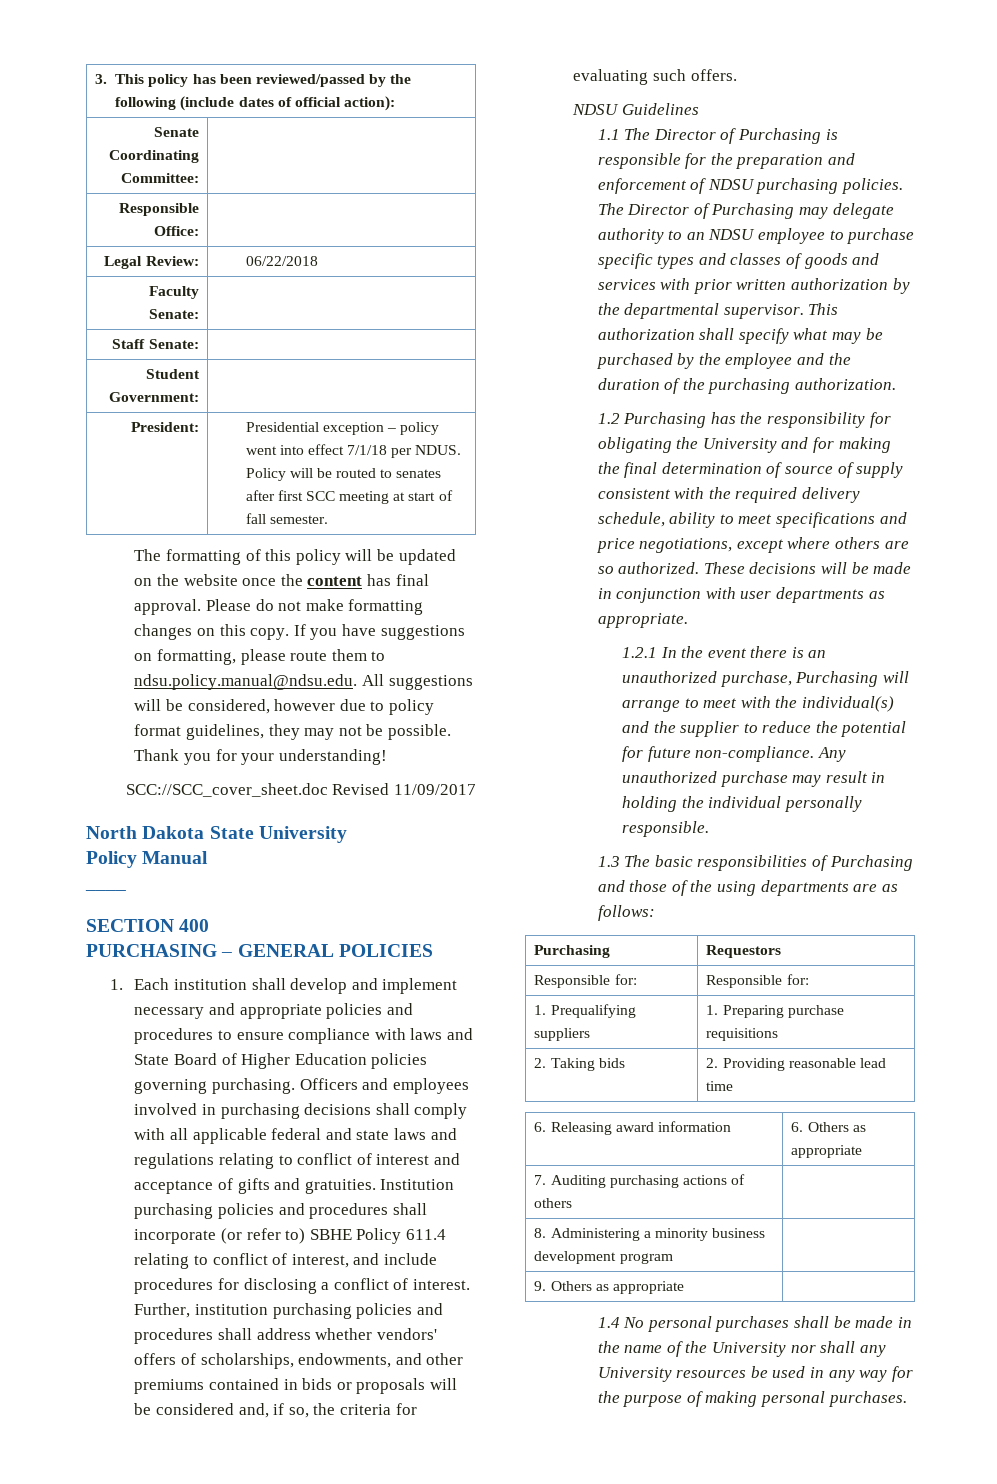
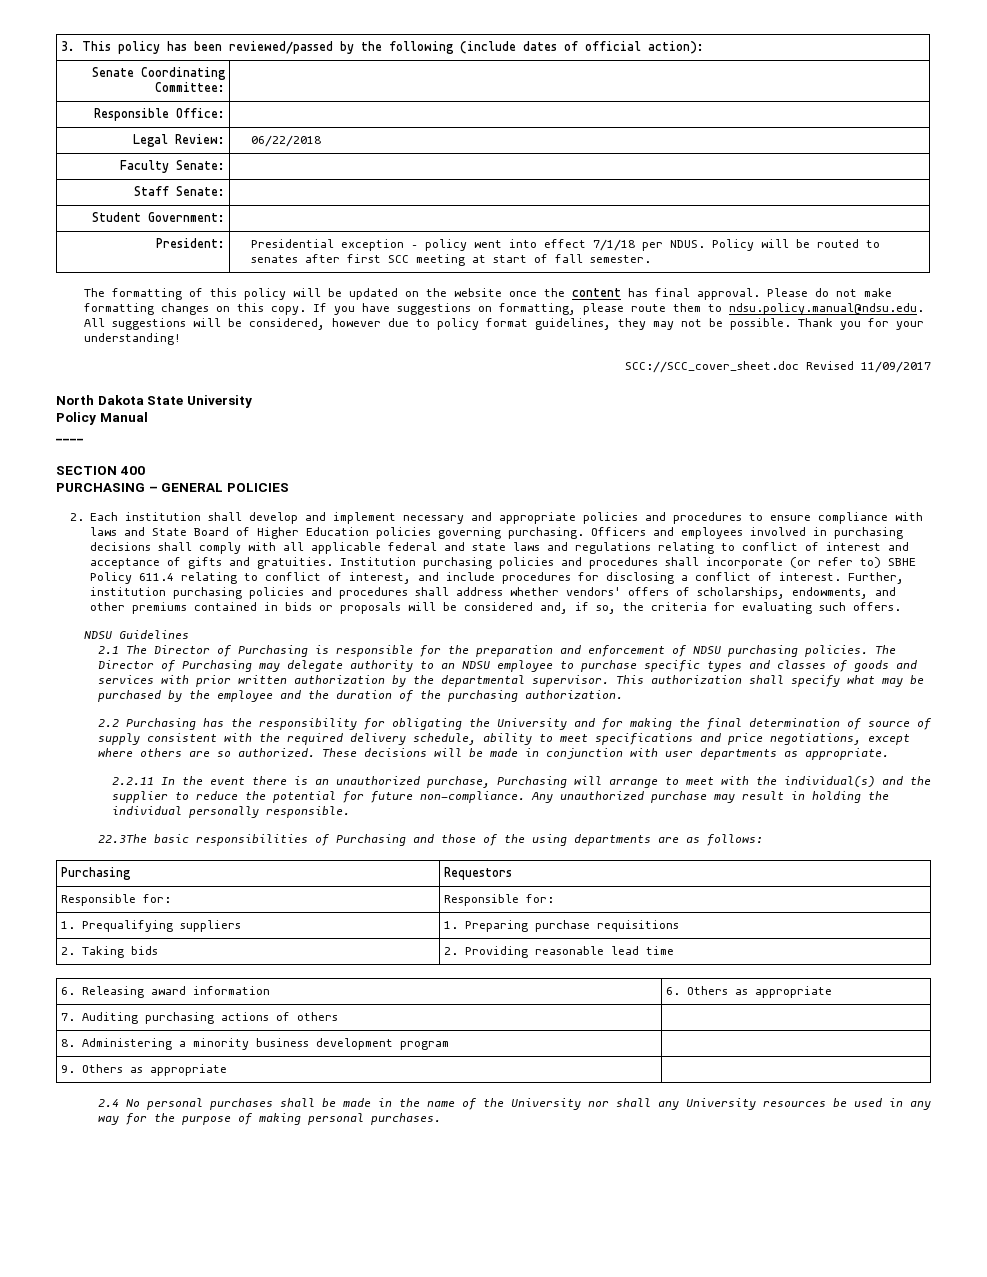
[110,979,124,990] 1. -> [69,513,84,521] 2.
[597,129,620,140] 1.1 -> [97,646,119,654] 2.1
[597,413,620,424] 1.2 -> [97,719,119,727] 2.2
[621,647,657,658] 1.2.1 -> [111,777,154,785] 2.2.11
[597,855,651,867] 1.3 The -> [97,834,147,843] 22.3The
[597,1317,620,1328] 1.4 -> [97,1099,119,1107] 2.4

